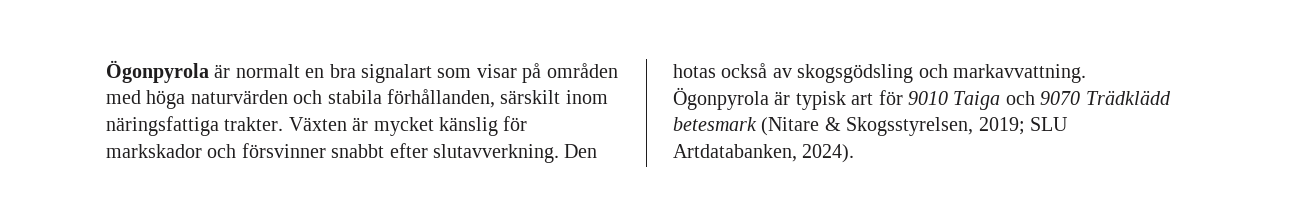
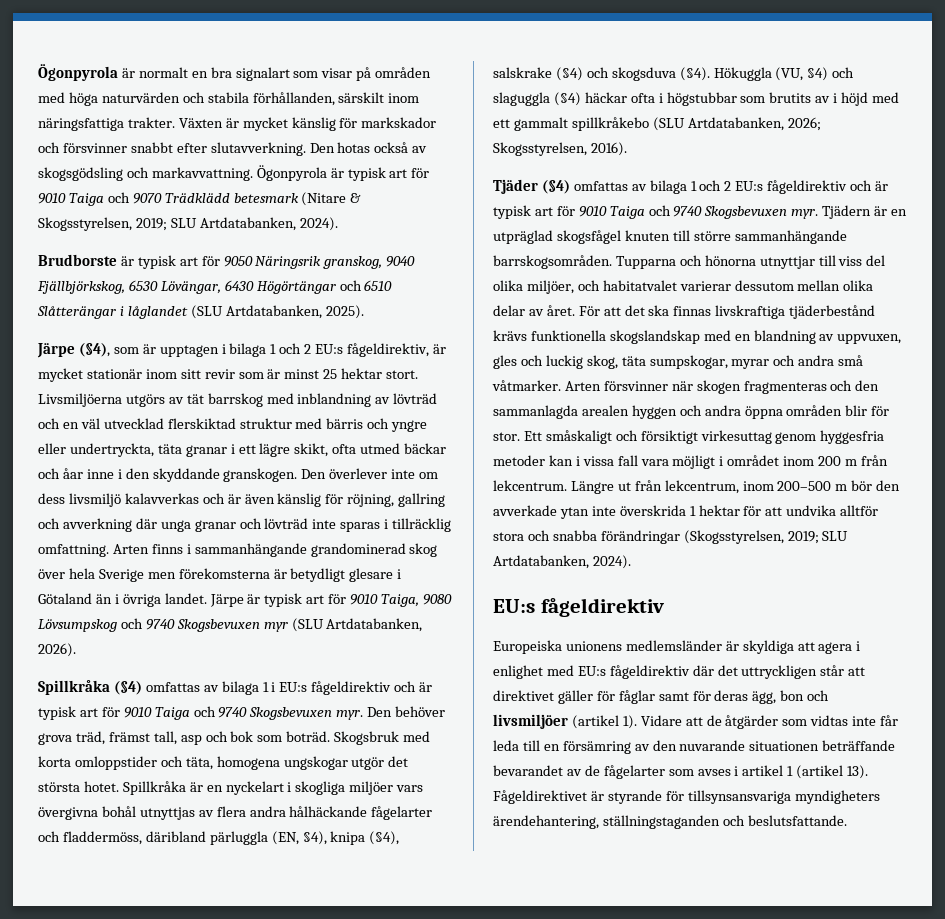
(855, 153) none -> [38,254,416,269] [37,280,393,294] [37,305,364,319] [37,343,446,358] [38,368,419,382] [38,393,438,407] [38,418,428,432] [38,443,447,457] [38,468,439,482] [38,493,446,507] [38,518,452,532] [38,543,438,557] [38,568,402,582] [38,593,452,607] [38,618,423,632] [38,643,76,657] [38,680,433,695] [38,706,446,720] [38,731,431,745] [38,756,409,770] [38,781,424,795] [38,806,433,820] [38,831,400,845] [493,67,855,81] [493,92,900,106] [493,117,821,131] [493,142,627,156] [493,179,889,194] [493,205,908,219] [493,230,847,244] [493,255,886,269] [493,280,874,294] [493,305,876,319] [493,330,902,344] [493,355,864,369] [492,380,880,394] [493,405,890,419] [493,430,885,444] [493,455,888,469] [493,480,901,494] [493,505,879,519] [493,530,849,544] [493,555,631,569] [493,598,664,617] [493,640,861,654] [493,665,866,679] [493,690,830,704] [493,714,899,729] [493,740,896,754] [493,765,869,779] [493,790,880,804] [493,815,847,829] // Brudborste är typisk art för 9050 Näringsrik granskog, 9040 Fjällbjörkskog, 6530 Lövängar, 6430 Högörtängar och 6510 Slåtterängar i låglandet (SLU Artdatabanken, 2025). // Järpe (§4), som är upptagen i bilaga 1 och 2 EU:s fågeldirektiv, är mycket stationär inom sitt revir som är minst 25 hektar stort. Livsmiljöerna utgörs av tät barrskog med inblandning av lövträd och en väl utvecklad flerskiktad struktur med bärris och yngre eller undertryckta, täta granar i ett lägre skikt, ofta utmed bäckar och åar inne i den skyddande granskogen. Den överlever inte om dess livsmiljö kalavverkas och är även känslig för röjning, gallring och avverkning där unga granar och lövträd inte sparas i tillräcklig omfattning. Arten finns i sammanhängande grandominerad skog över hela Sverige men förekomsterna är betydligt glesare i Götaland än i övriga landet. Järpe är typisk art för 9010 Taiga, 9080 Lövsumpskog och 9740 Skogsbevuxen myr (SLU Artdatabanken, 2026). // Spillkråka (§4) omfattas av bilaga 1 i EU:s fågeldirektiv och är typisk art för 9010 Taiga och 9740 Skogsbevuxen myr. Den behöver grova träd, främst tall, asp och bok som boträd. Skogsbruk med korta omloppstider och täta, homogena ungskogar utgör det största hotet. Spillkråka är en nyckelart i skogliga miljöer vars övergivna bohål utnyttjas av flera andra hålhäckande fågelarter och fladdermöss, däribland pärluggla (EN, §4), knipa (§4), salskrake (§4) och skogsduva (§4). Hökuggla (VU, §4) och slaguggla (§4) häckar ofta i högstubbar som brutits av i höjd med ett gammalt spillkråkebo (SLU Artdatabanken, 2026; Skogsstyrelsen, 2016). // Tjäder (§4) omfattas av bilaga 1 och 2 EU:s fågeldirektiv och är typisk art för 9010 Taiga och 9740 Skogsbevuxen myr. Tjädern är en utpräglad skogsfågel knuten till större sammanhängande barrskogsområden. Tupparna och hönorna utnyttjar till viss del olika miljöer, och habitatvalet varierar dessutom mellan olika delar av året. För att det ska finnas livskraftiga tjäderbestånd krävs funktionella skogslandskap med en blandning av uppvuxen, gles och luckig skog, täta sumpskogar, myrar och andra små våtmarker. Arten försvinner när skogen fragmenteras och den sammanlagda arealen hyggen och andra öppna områden blir för stor. Ett småskaligt och försiktigt virkesuttag genom hyggesfria metoder kan i vissa fall vara möjligt i området inom 200 m från lekcentrum. Längre ut från lekcentrum, inom 200–500 m bör den avverkade ytan inte överskrida 1 hektar för att undvika alltför stora och snabba förändringar (Skogsstyrelsen, 2019; SLU Artdatabanken, 2024). // EU:s fågeldirektiv // Europeiska unionens medlemsländer är skyldiga att agera i enlighet med EU:s fågeldirektiv där det uttryckligen står att direktivet gäller för fåglar samt för deras ägg, bon och livsmiljöer (artikel 1). Vidare att de åtgärder som vidtas inte får leda till en försämring av den nuvarande situationen beträffande bevarandet av de fågelarter som avses i artikel 1 (artikel 13). Fågeldirektivet är styrande för tillsynsansvariga myndigheters ärendehantering, ställningstaganden och beslutsfattande.

